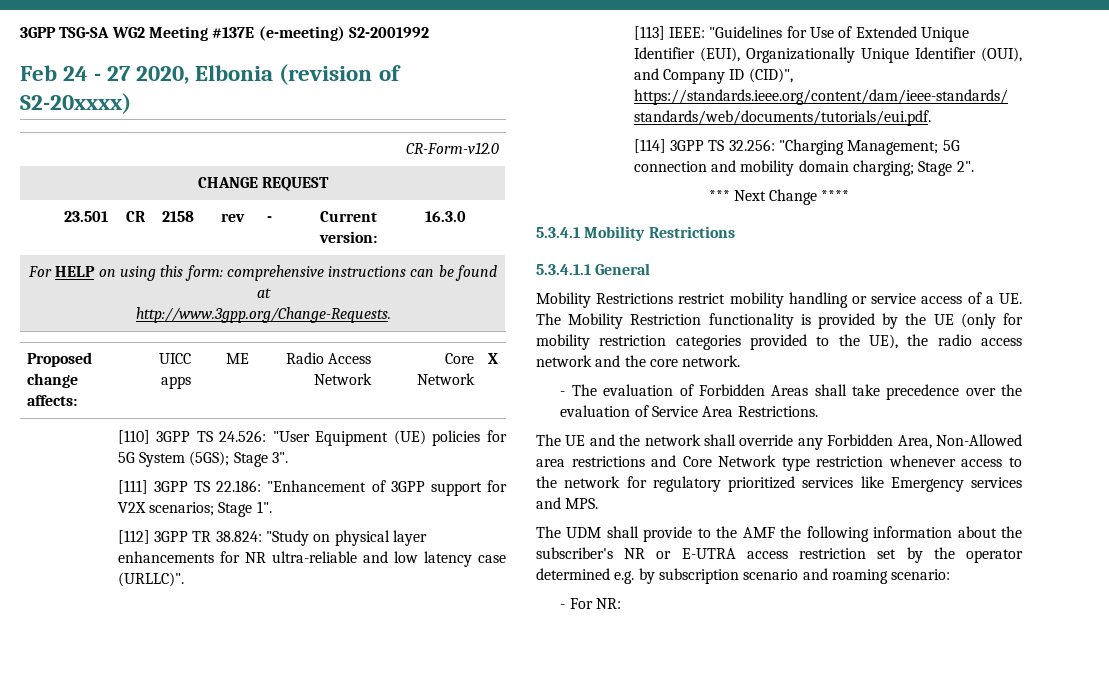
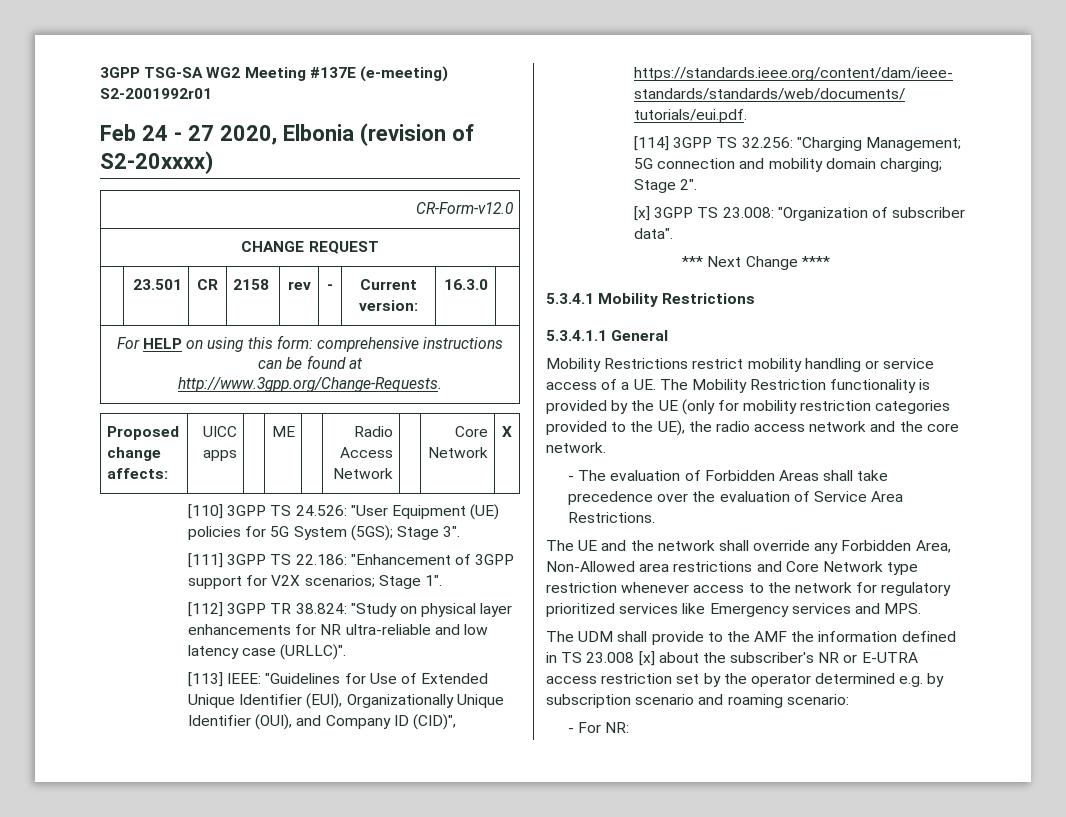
[348,27,429,38] S2-2001992 -> [100,88,212,99] S2-2001992r01
(974, 166) none -> [633,206,966,221] [633,228,673,239] // [x] 3GPP TS 23.008: "Organization of subscriber data".
[806,526,953,542] following information -> [818,631,956,642] [546,651,655,666] information defined in TS 23.008 [x]

